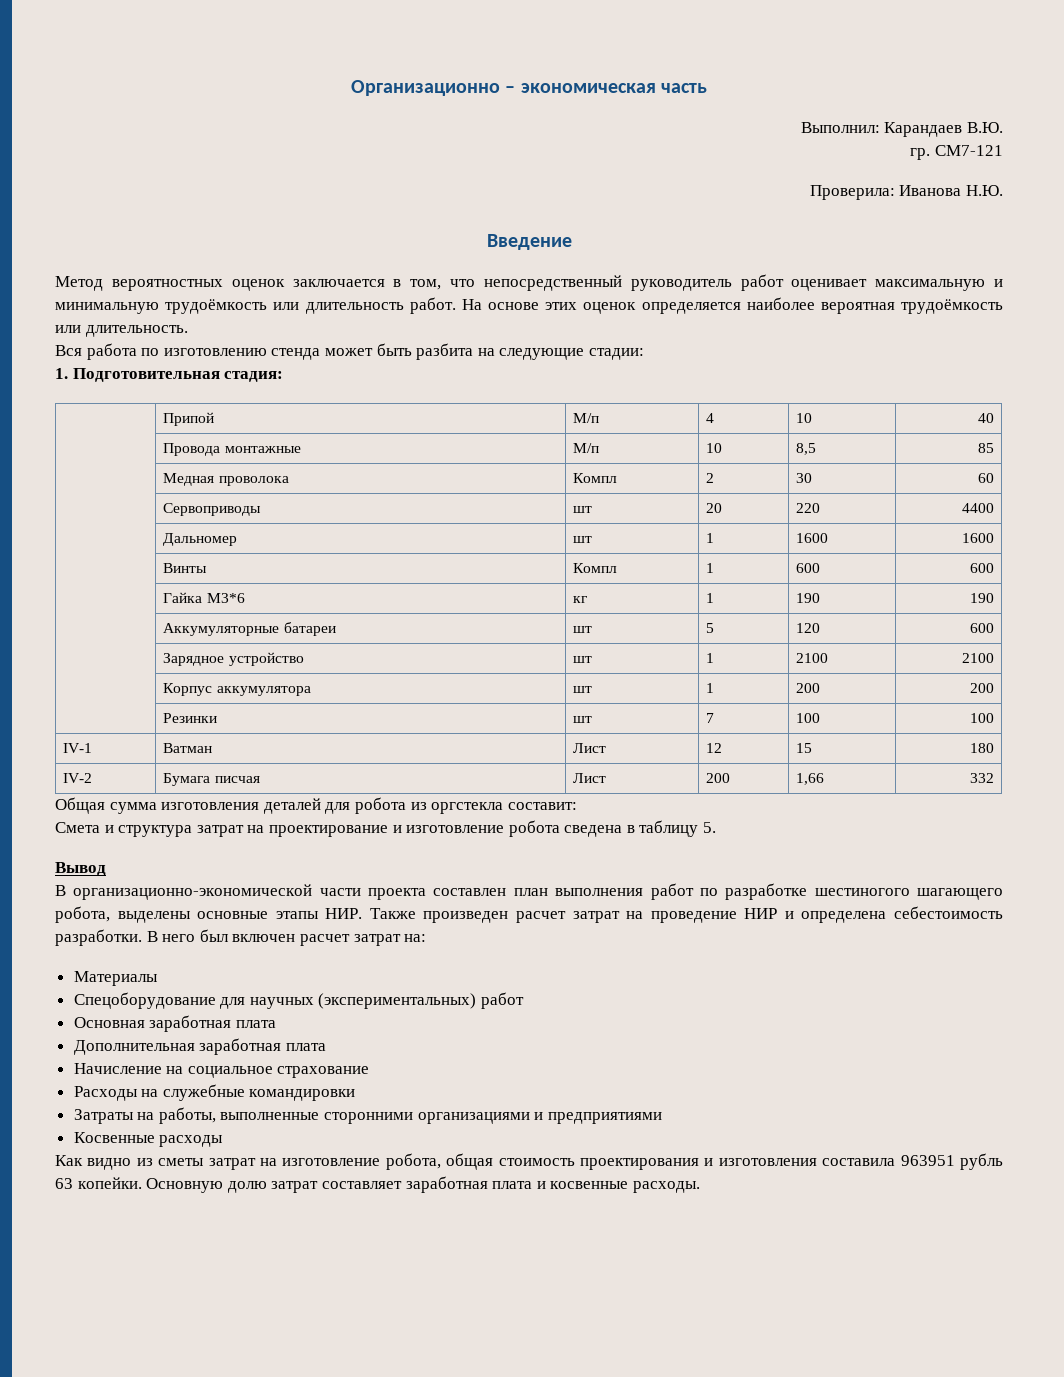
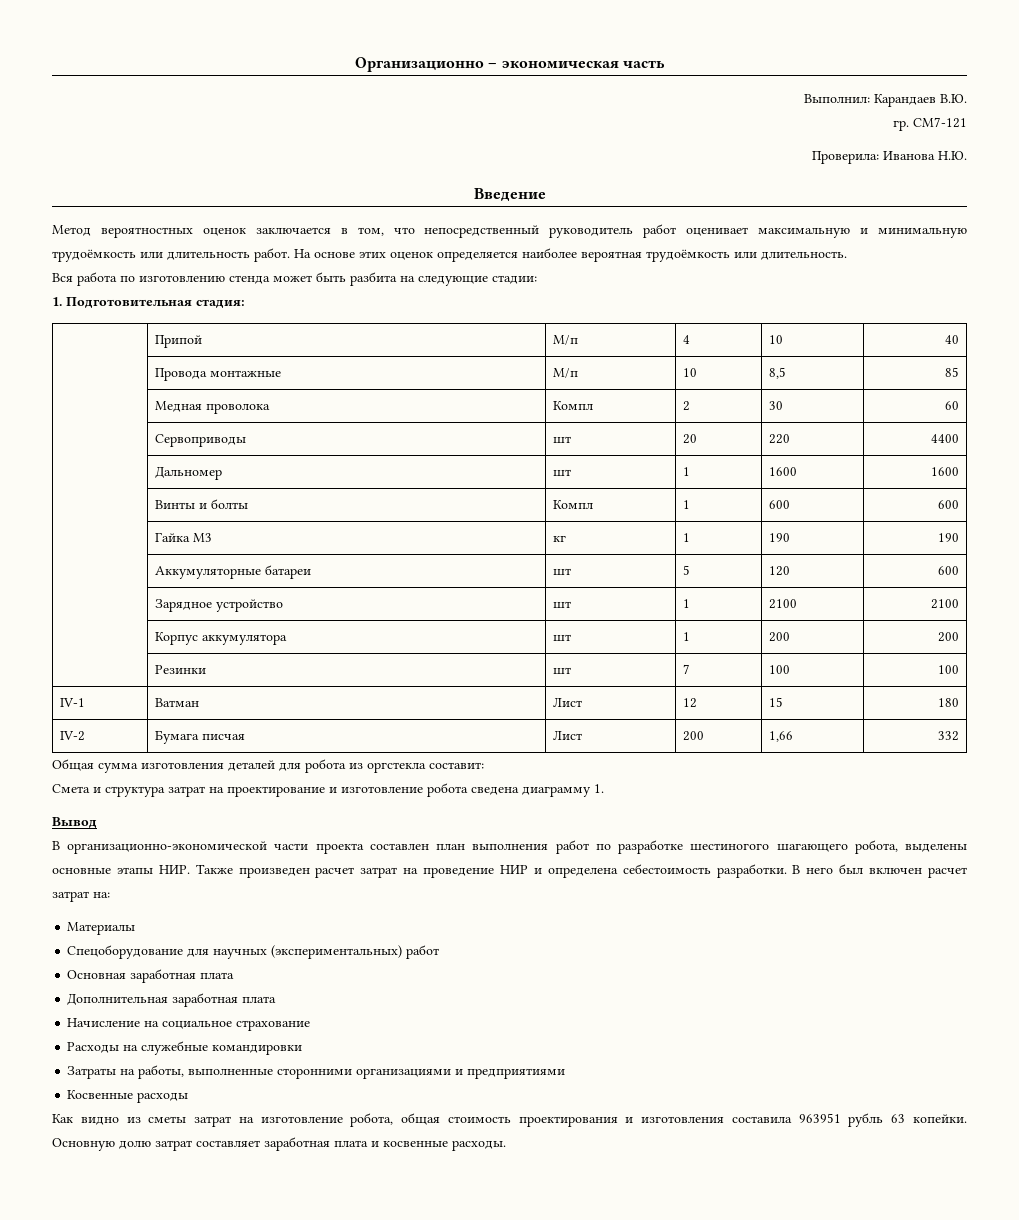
(208, 568) none -> [198,499,248,509] и болты
[206,593,245,603] М3*6 -> [192,533,212,542] М3
[626,820,717,837] в таблицу 5. -> [522,784,604,797] диаграмму 1.

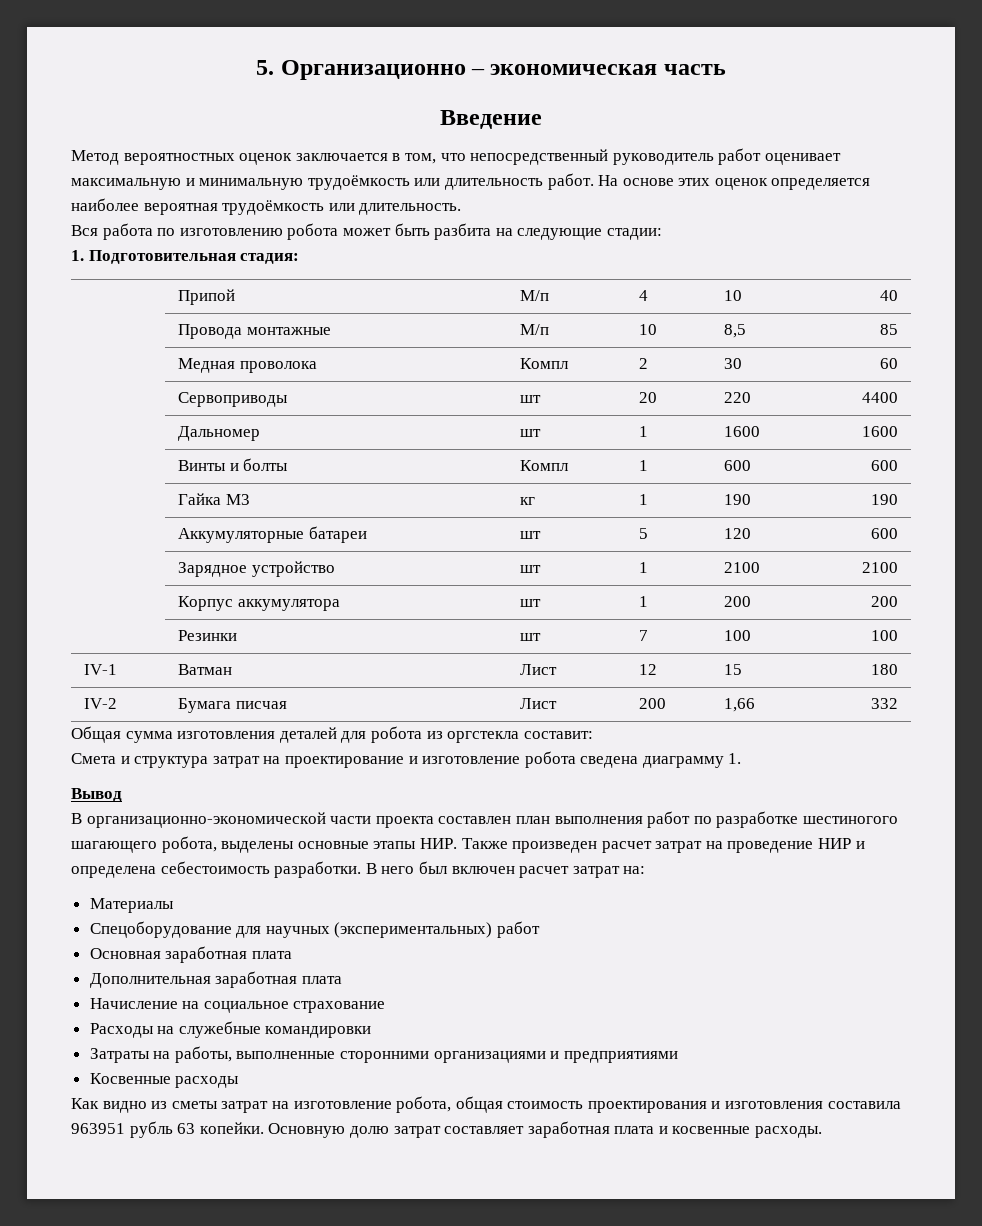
(355, 64) none -> [256,60,275,75] 5.
[804,94,967,107] [893,117,967,131] [812,151,967,164] // Выполнил: Карандаев В.Ю. // гр. СМ7-121 // Проверила: Иванова Н.Ю. -> (726, 69) none
[229,275,270,284] стенда -> [287,223,339,240] робота

